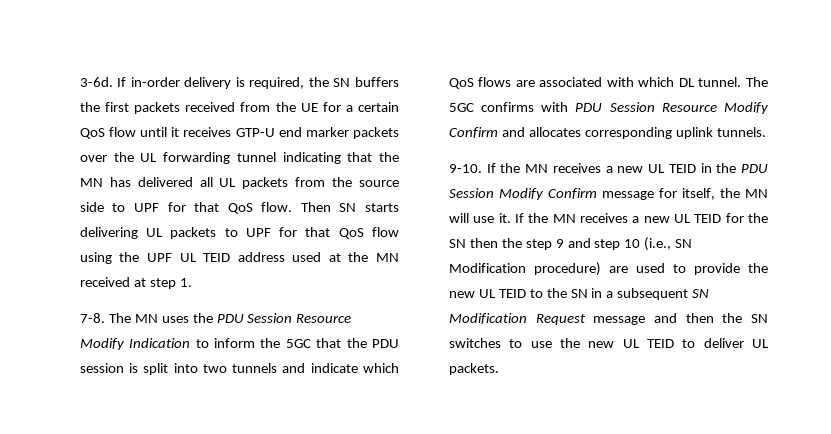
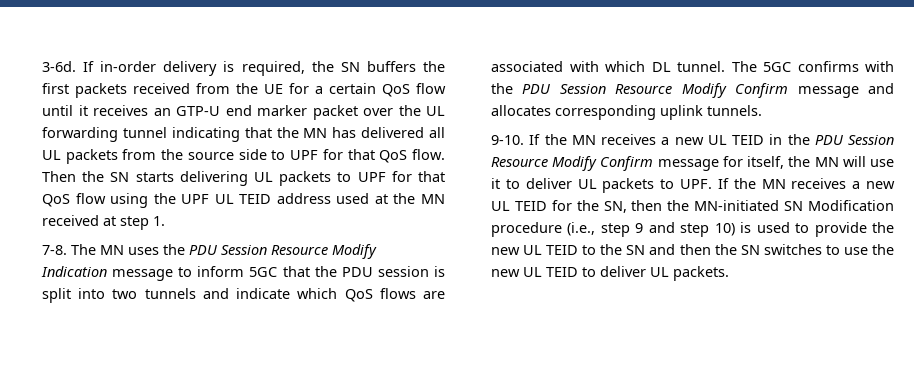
(232, 132) none -> [153,108,171,116] an
[353,127,399,139] packets -> [312,105,358,120] packet
(331, 207) none -> [82,171,105,182] the
(191, 343) none -> [112,269,174,281] message
[260,338,281,348] the -> (245, 271) none
[575,102,769,114] [448,127,498,138] PDU Session Resource Modify Confirm -> [491,83,859,98] the PDU Session Resource Modify Confirm message
(494, 193) none -> [491,157,549,167] Resource
[498,213,511,223] it. -> [491,178,713,193] it to deliver UL packets to UPF.
[448,237,693,251] [448,262,628,276] SN then the step 9 and step 10 (i.e., SN Modification procedure) are -> [603,200,894,213] [491,222,752,237] SN, then the MN-initiated SN Modification procedure (i.e., step 9 and step 10) is
[591,288,710,300] [448,313,646,325] in a subsequent SN Modification Request message -> (646, 250) none

